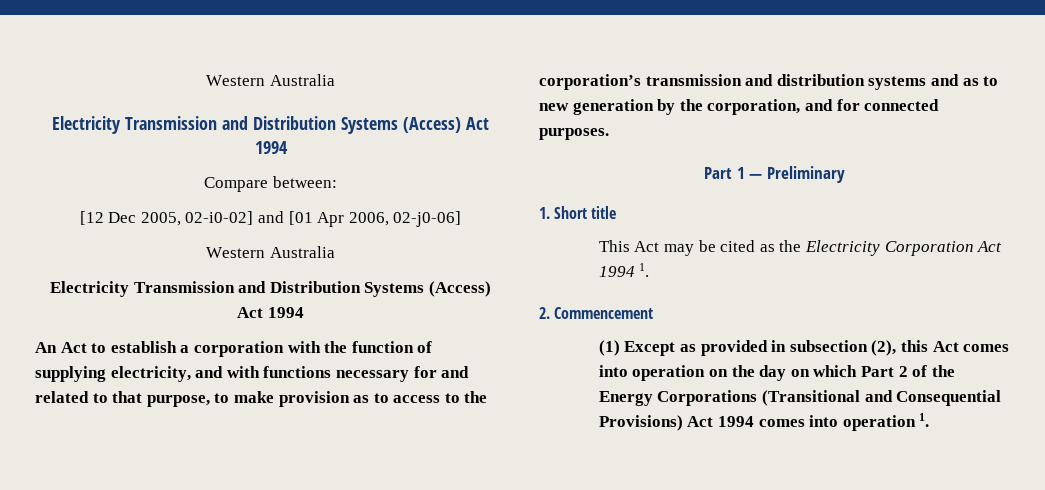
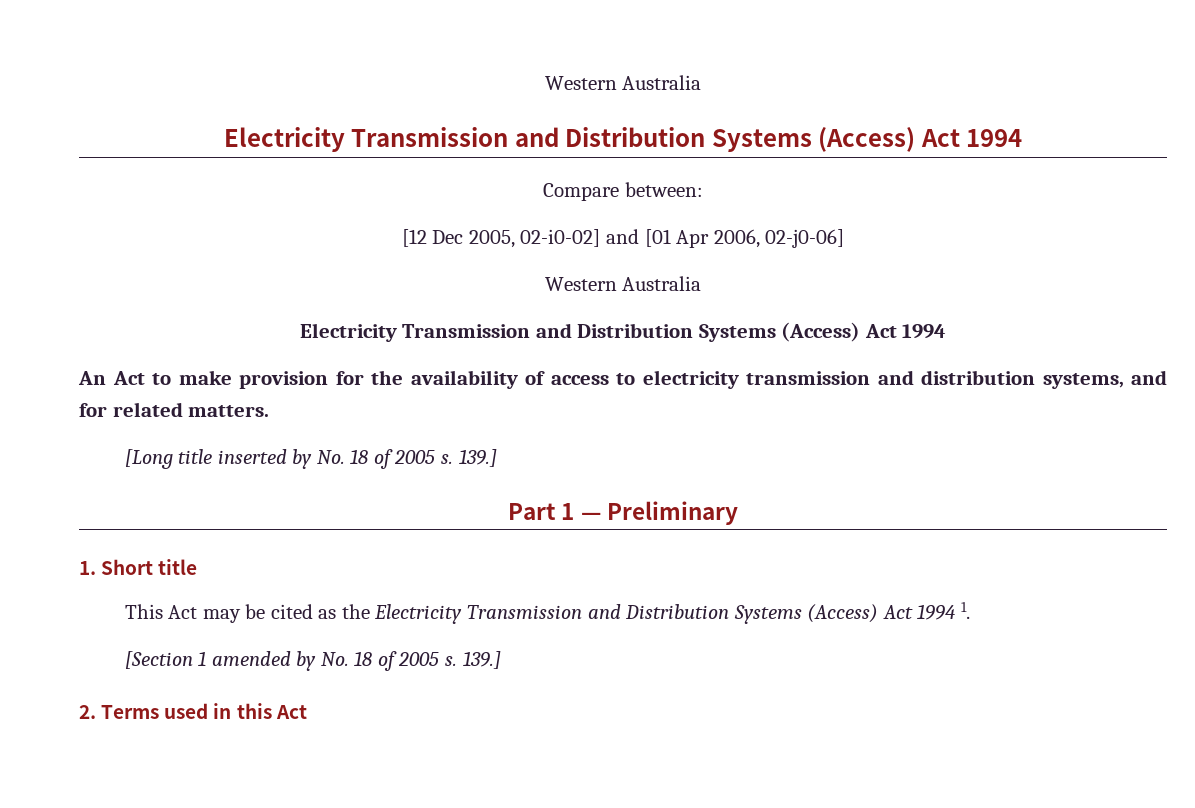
[110,341,433,357] [35,366,470,382] [35,391,488,407] [539,74,999,90] [539,99,940,115] [539,128,609,140] establish a corporation with the function of supplying electricity, and with functions necessary for and related to that purpose, to make provision as to access to the corporation’s transmission and distribution systems and as to new generation by the corporation, and for connected purposes. -> [178,370,1167,389] [79,402,270,417] [124,449,497,469] make provision for the availability of access to electricity transmission and distribution systems, and for related matters. // [Long title inserted by No. 18 of 2005 s. 139.]
[884,241,1003,256] [598,263,650,277] [539,307,654,319] [598,340,1010,356] [598,365,955,381] [598,390,1002,406] [598,413,930,431] Corporation Act 1994 1. // 2. Commencement // (1) Except as provided in subsection (2), this Act comes into operation on the day on which Part 2 of the Energy Corporations (Transitional and Consequential Provisions) Act 1994 comes into operation 1. -> [466,602,970,624] [124,651,501,671] [79,703,307,719] Transmission and Distribution Systems (Access) Act 1994 1. // [Section 1 amended by No. 18 of 2005 s. 139.] // 2. Terms used in this Act

